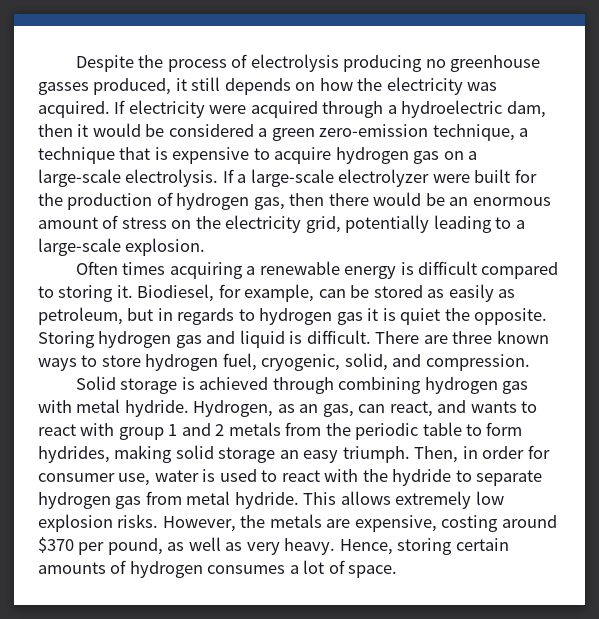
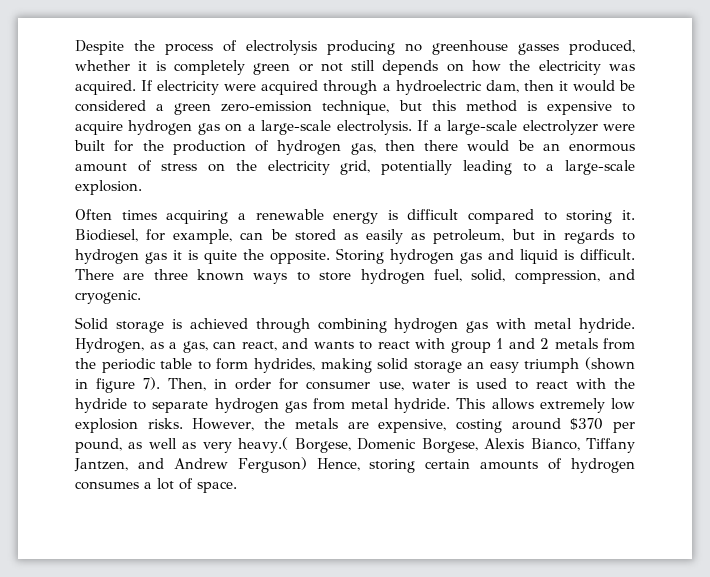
[175,78,187,91] it -> [75,60,343,75] whether it is completely green or not
[519,128,529,137] [38,147,151,164] a technique that -> [398,100,517,112] but this method
[400,308,441,325] quiet -> [204,250,237,264] quite
[261,353,530,371] cryogenic, solid, and compression. -> [471,269,636,284] [75,290,141,304] solid, compression, and cryogenic.
[299,404,319,413] an -> [169,342,177,349] a
[342,446,410,463] triumph. -> [524,357,635,373] [75,377,161,393] triumph (shown in figure 7).
[284,538,336,555] heavy. -> [238,437,636,453] [74,457,307,473] heavy.( Borgese, Domenic Borgese, Alexis Bianco, Tiffany Jantzen, and Andrew Ferguson)

